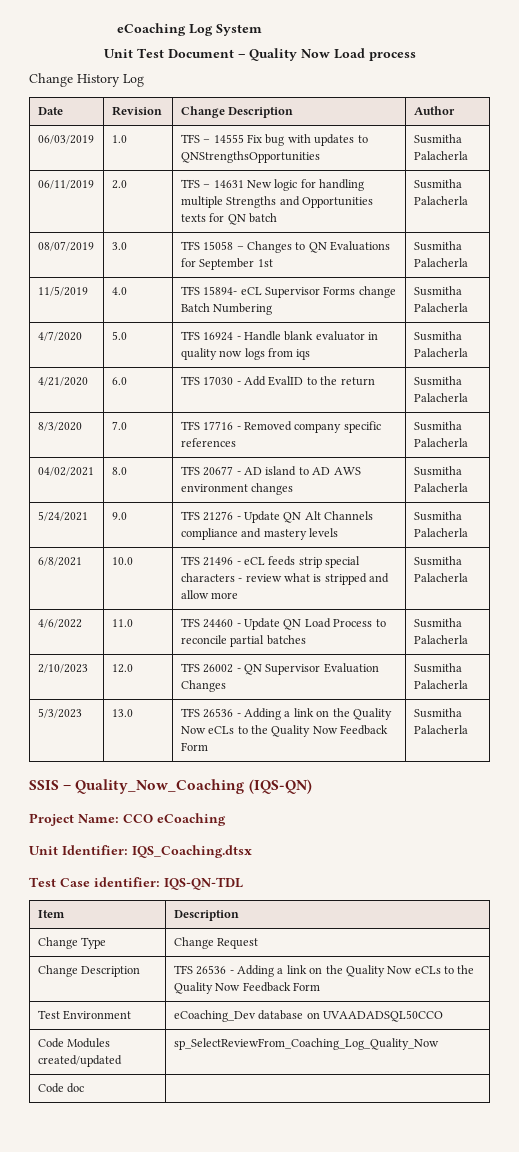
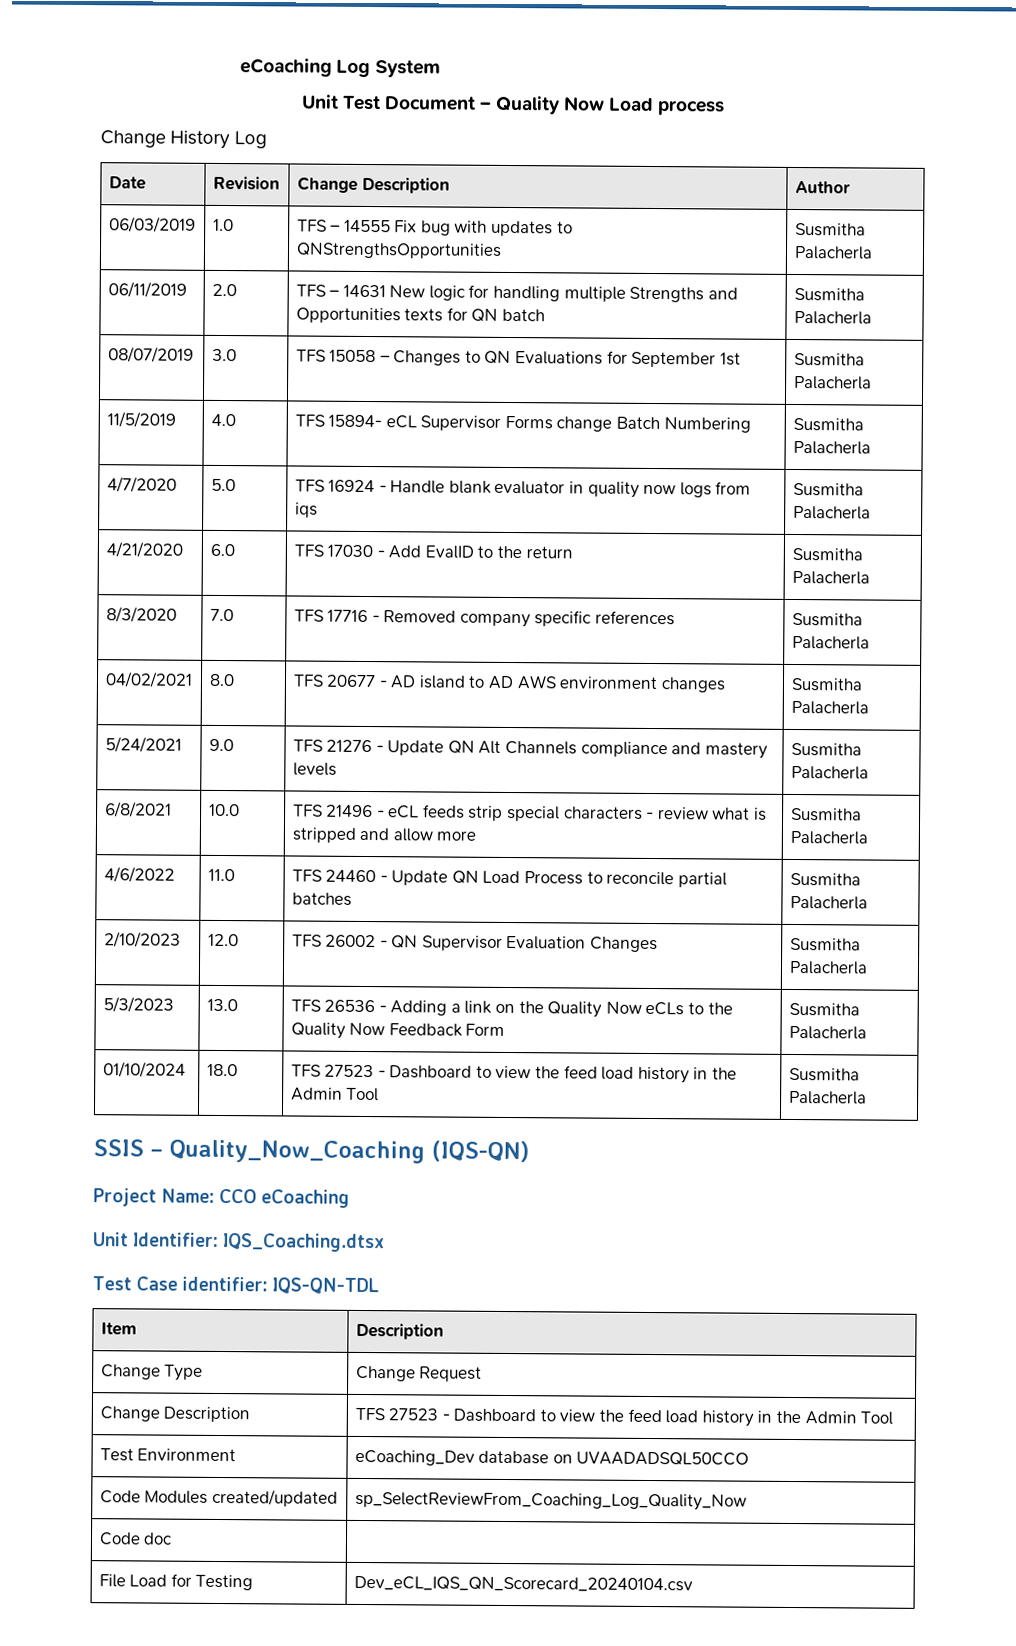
(468, 729) none -> [102,1061,186,1078] [206,1063,238,1077] [290,1064,737,1084] [290,1087,380,1102] [788,1067,860,1082] [788,1090,867,1105] // 01/10/2024 | 18.0 | TFS 27523 - Dashboard to view the feed load history in the Admin Tool | Susmitha Palacherla
[196,965,475,977] [173,982,321,994] 26536 - Adding a link on the Quality Now eCLs to the Quality Now Feedback Form -> [388,1408,894,1427] 27523 - Dashboard to view the feed load history in the Admin Tool
(85, 1088) none -> [98,1573,254,1591] [353,1575,693,1593] // File Load for Testing | Dev_eCL_IQS_QN_Scorecard_20240104.csv

